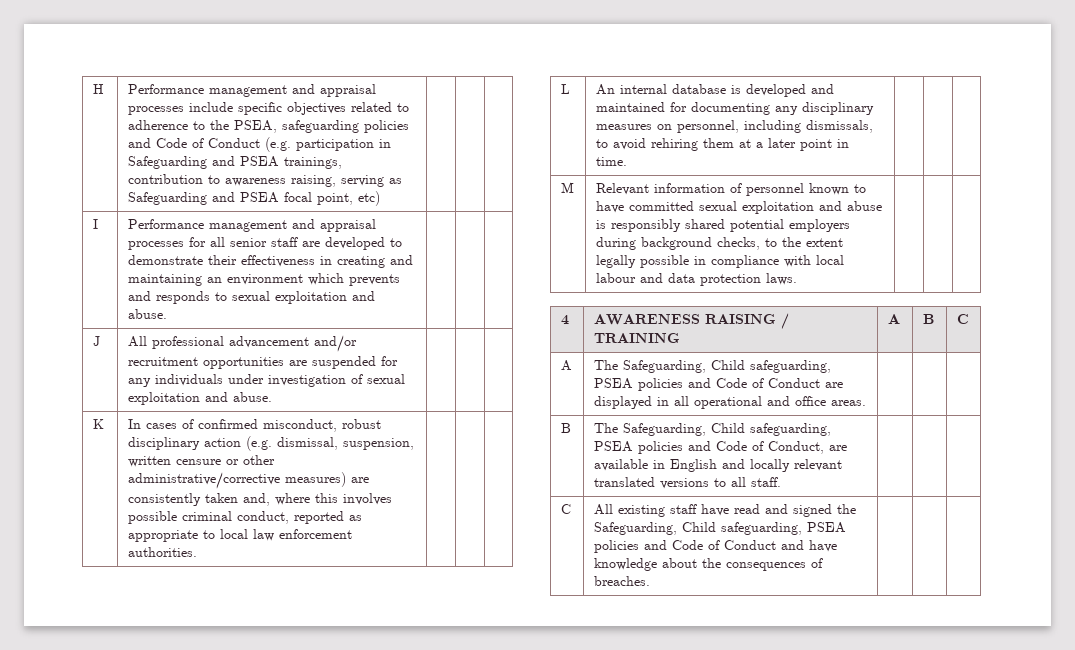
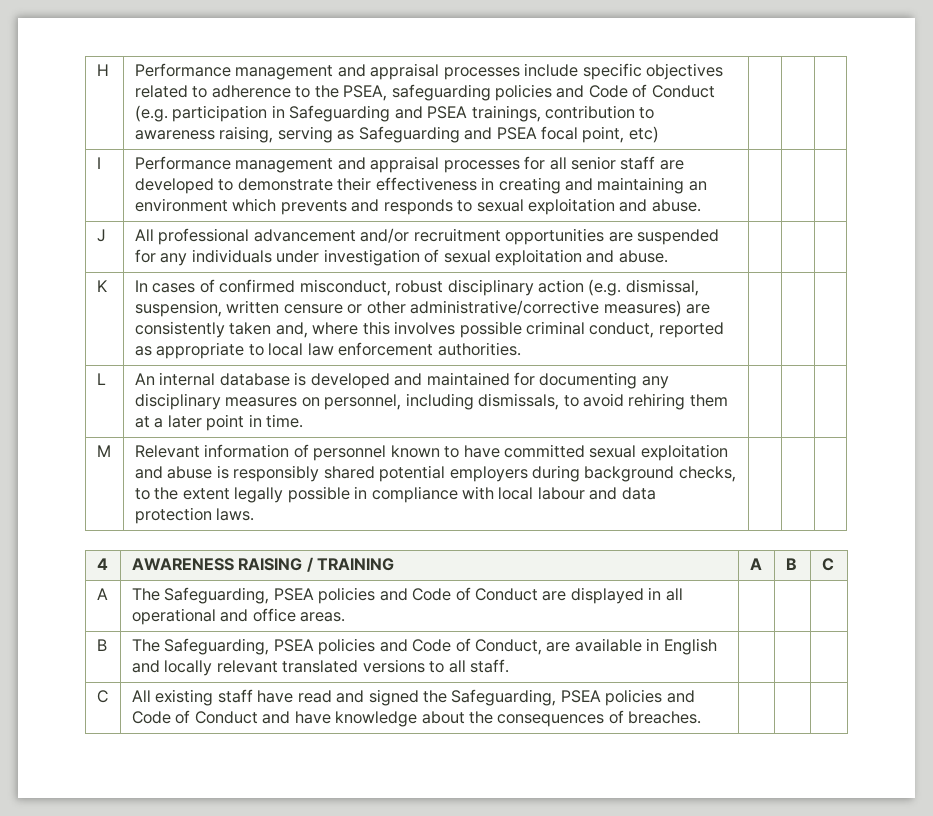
[710,360,831,373] Child safeguarding, -> (270, 595) none
[710,423,831,436] Child safeguarding, -> (270, 646) none
[681,522,802,535] Child safeguarding, -> (557, 697) none

